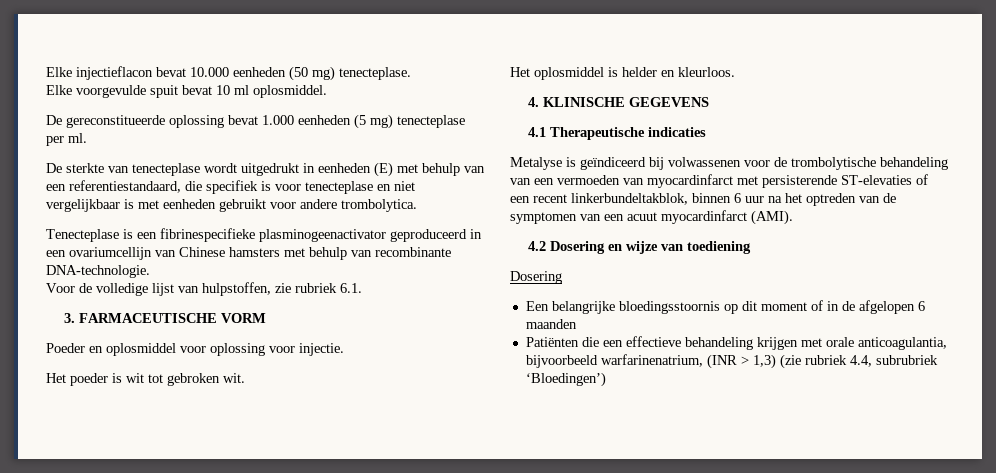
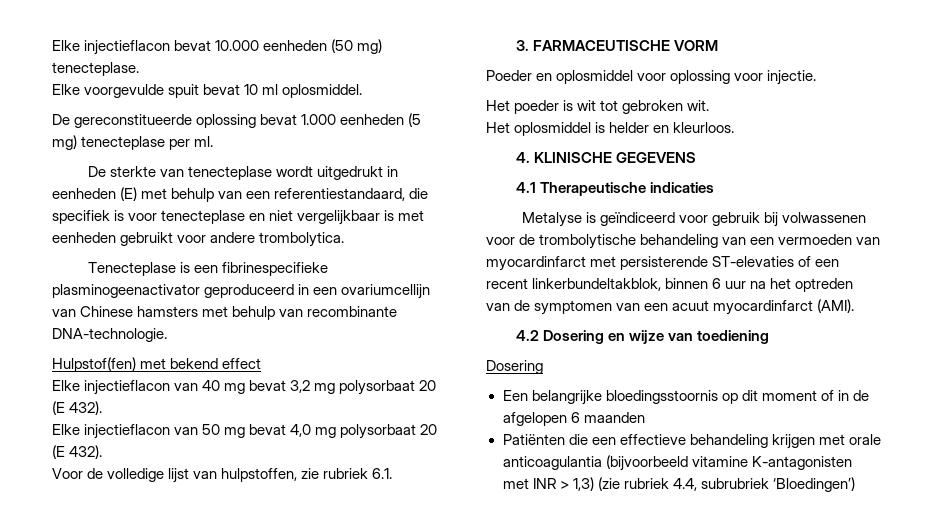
(150, 271) none -> [52,357,262,372] [52,380,437,395] [52,401,103,415] [52,424,438,439] [52,445,103,459] // Hulpstof(fen) met bekend effect // Elke injectieflacon van 40 mg bevat 3,2 mg polysorbaat 20 (E 432). // Elke injectieflacon van 50 mg bevat 4,0 mg polysorbaat 20 (E 432).
(646, 163) none -> [679,212,761,226] voor gebruik
[857,337,947,350] [525,354,737,369] anticoagulantia, bijvoorbeeld warfarinenatrium, (INR -> [502,455,852,471] [502,478,556,489] anticoagulantia (bijvoorbeeld vitamine K-antagonisten met INR

